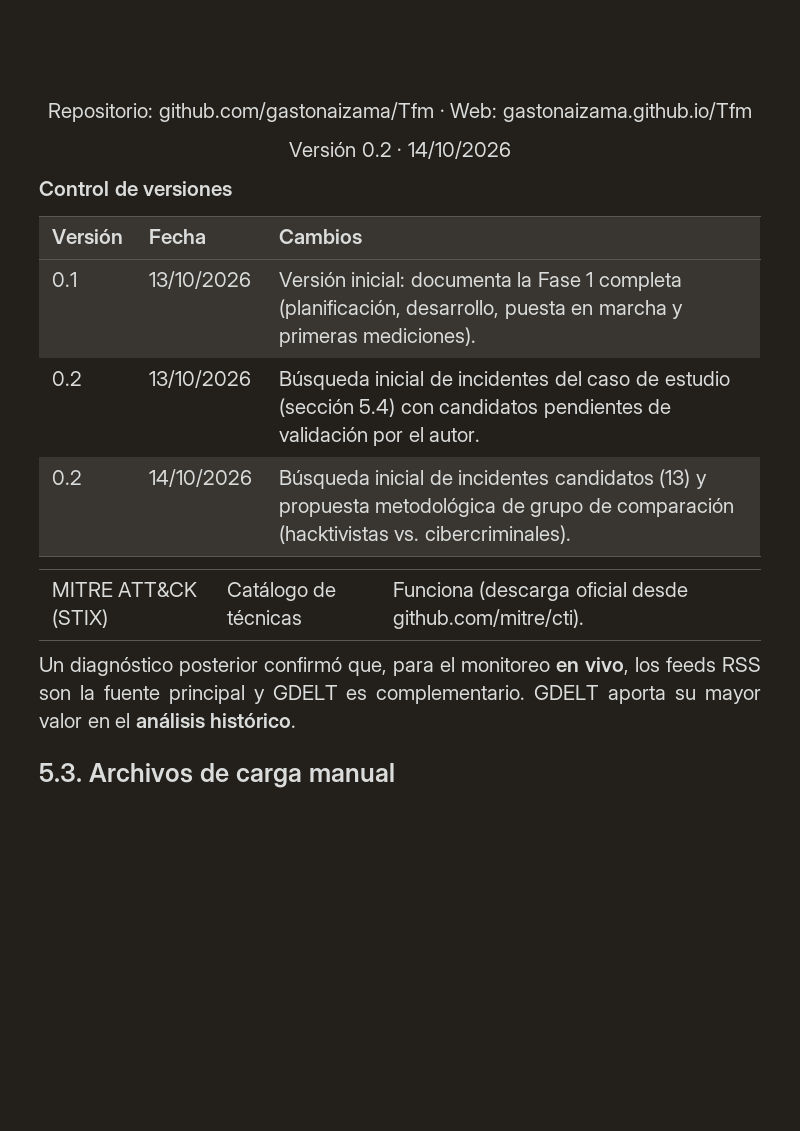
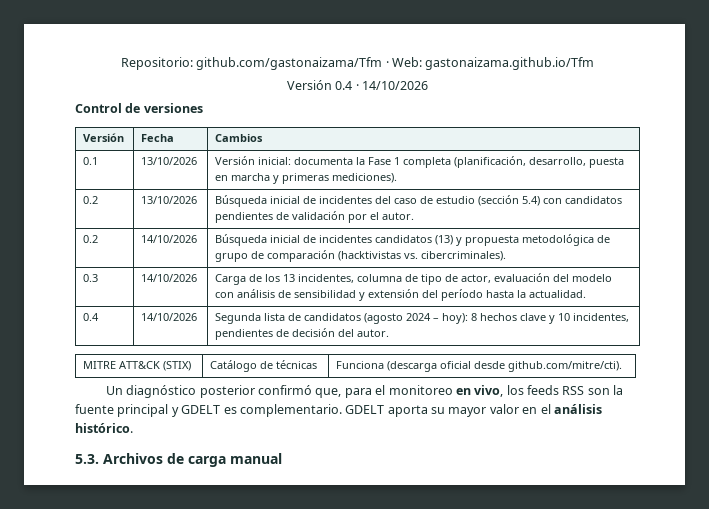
[361,142,392,157] 0.2 -> [335,81,353,90] 0.4
(571, 534) none -> [83,274,99,282] [141,274,198,282] [215,273,613,285] [215,289,587,301] [83,313,100,321] [141,313,198,321] [215,313,630,324] [215,328,390,340] // 0.3 | 14/10/2026 | Carga de los 13 incidentes, columna de tipo de actor, evaluación del modelo con análisis de sensibilidad y extensión del período hasta la actualidad. // 0.4 | 14/10/2026 | Segunda lista de candidatos (agosto 2024 – hoy): 8 hechos clave y 10 incidentes, pendientes de decisión del autor.

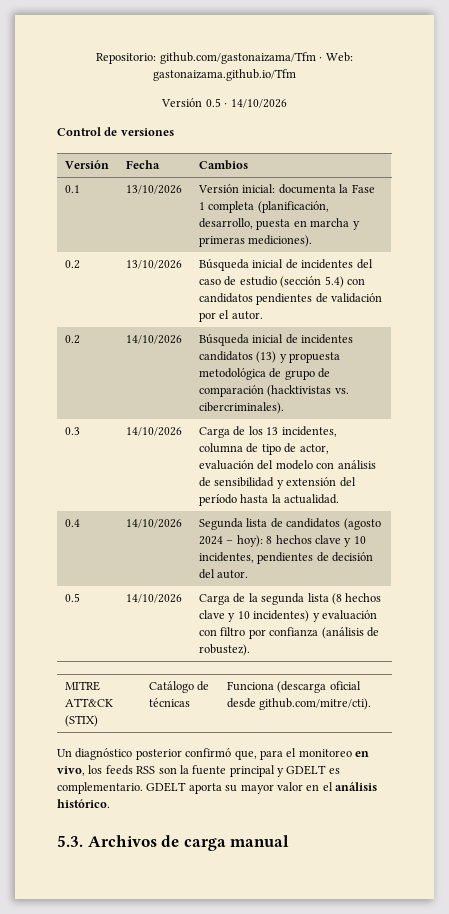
[335,81,353,90] 0.4 -> [205,98,221,107] 0.5
(390, 333) none -> [65,593,81,602] [126,594,183,603] [199,593,382,605] [199,610,377,622] [199,627,379,639] [199,644,251,656] // 0.5 | 14/10/2026 | Carga de la segunda lista (8 hechos clave y 10 incidentes) y evaluación con filtro por confianza (análisis de robustez).

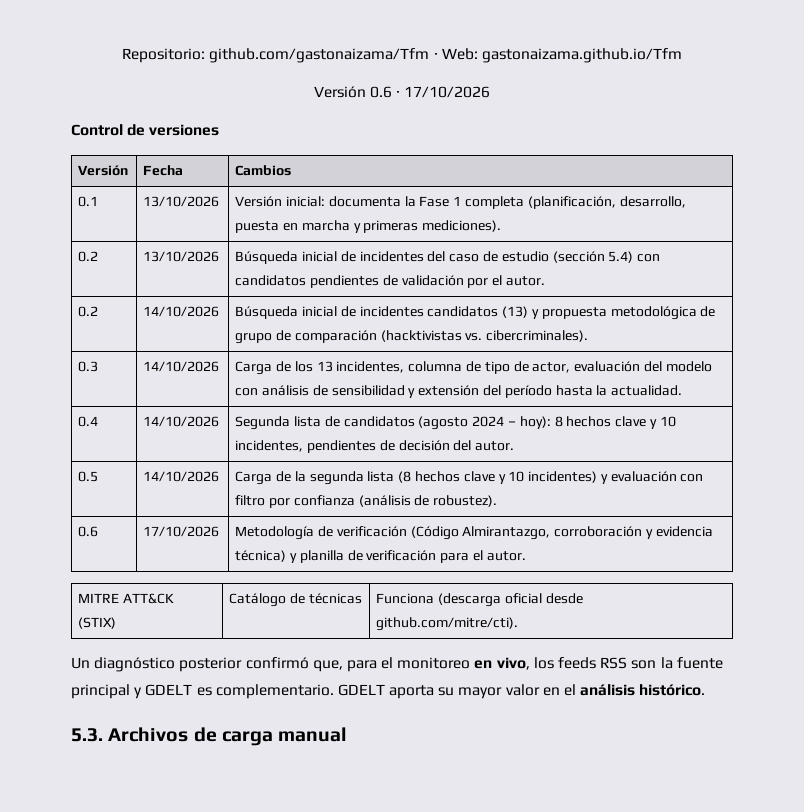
[205,98,287,108] 0.5 · 14/10/2026 -> [369,86,491,98] 0.6 · 17/10/2026
(251, 650) none -> [78,526,99,537] [143,526,220,537] [235,526,713,540] [235,550,526,563] // 0.6 | 17/10/2026 | Metodología de verificación (Código Almirantazgo, corroboración y evidencia técnica) y planilla de verificación para el autor.

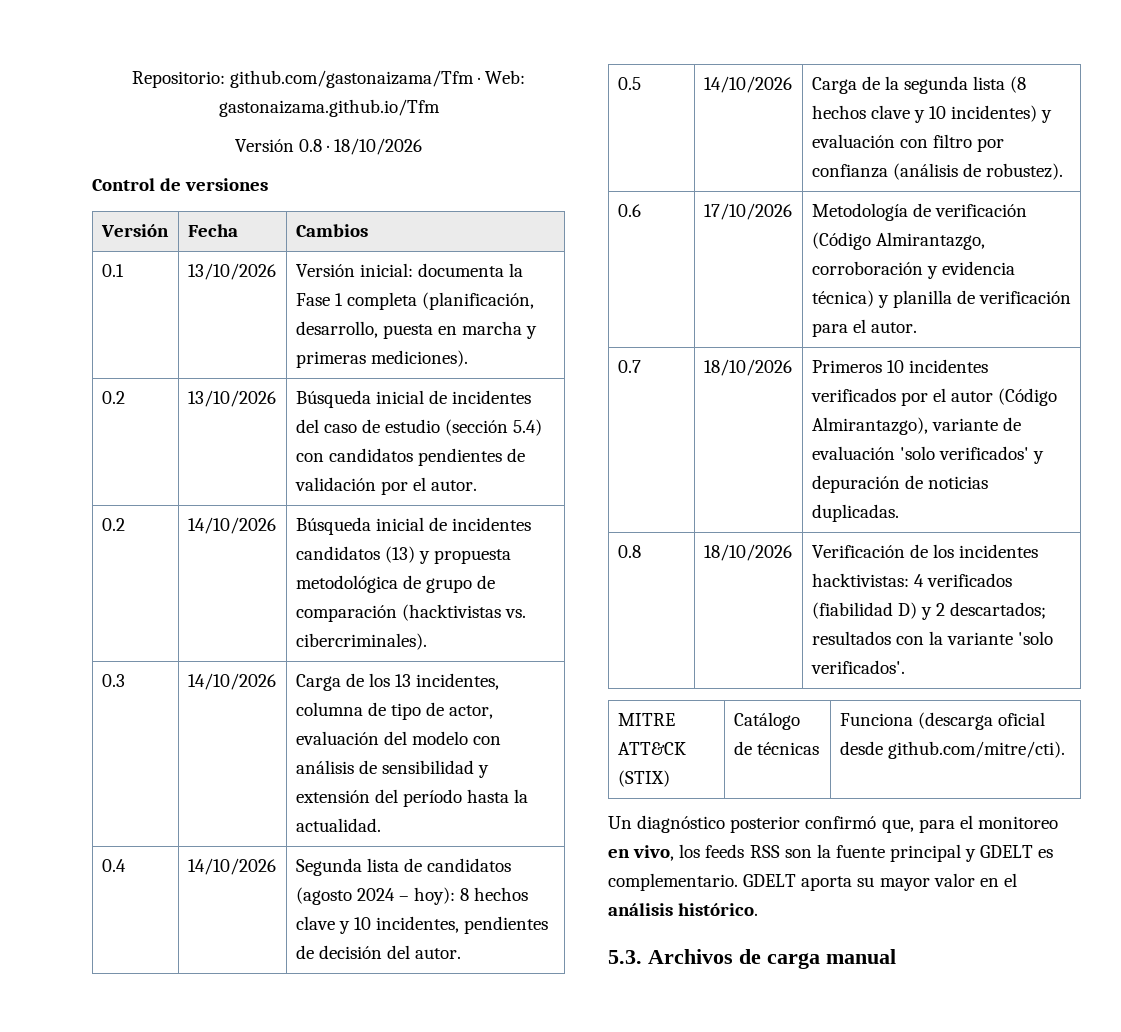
[369,86,491,98] 0.6 · 17/10/2026 -> [298,138,423,155] 0.8 · 18/10/2026
(526, 556) none -> [617,360,641,373] [703,359,792,376] [811,359,988,373] [810,388,1058,406] [811,417,1021,435] [811,446,1044,464] [811,475,988,493] [811,504,899,522] [617,545,641,558] [703,544,792,561] [811,544,1038,558] [811,573,1012,587] [811,602,1047,620] [811,631,1054,645] [810,660,905,674] // 0.7 | 18/10/2026 | Primeros 10 incidentes verificados por el autor (Código Almirantazgo), variante de evaluación 'solo verificados' y depuración de noticias duplicadas. // 0.8 | 18/10/2026 | Verificación de los incidentes hacktivistas: 4 verificados (fiabilidad D) y 2 descartados; resultados con la variante 'solo verificados'.

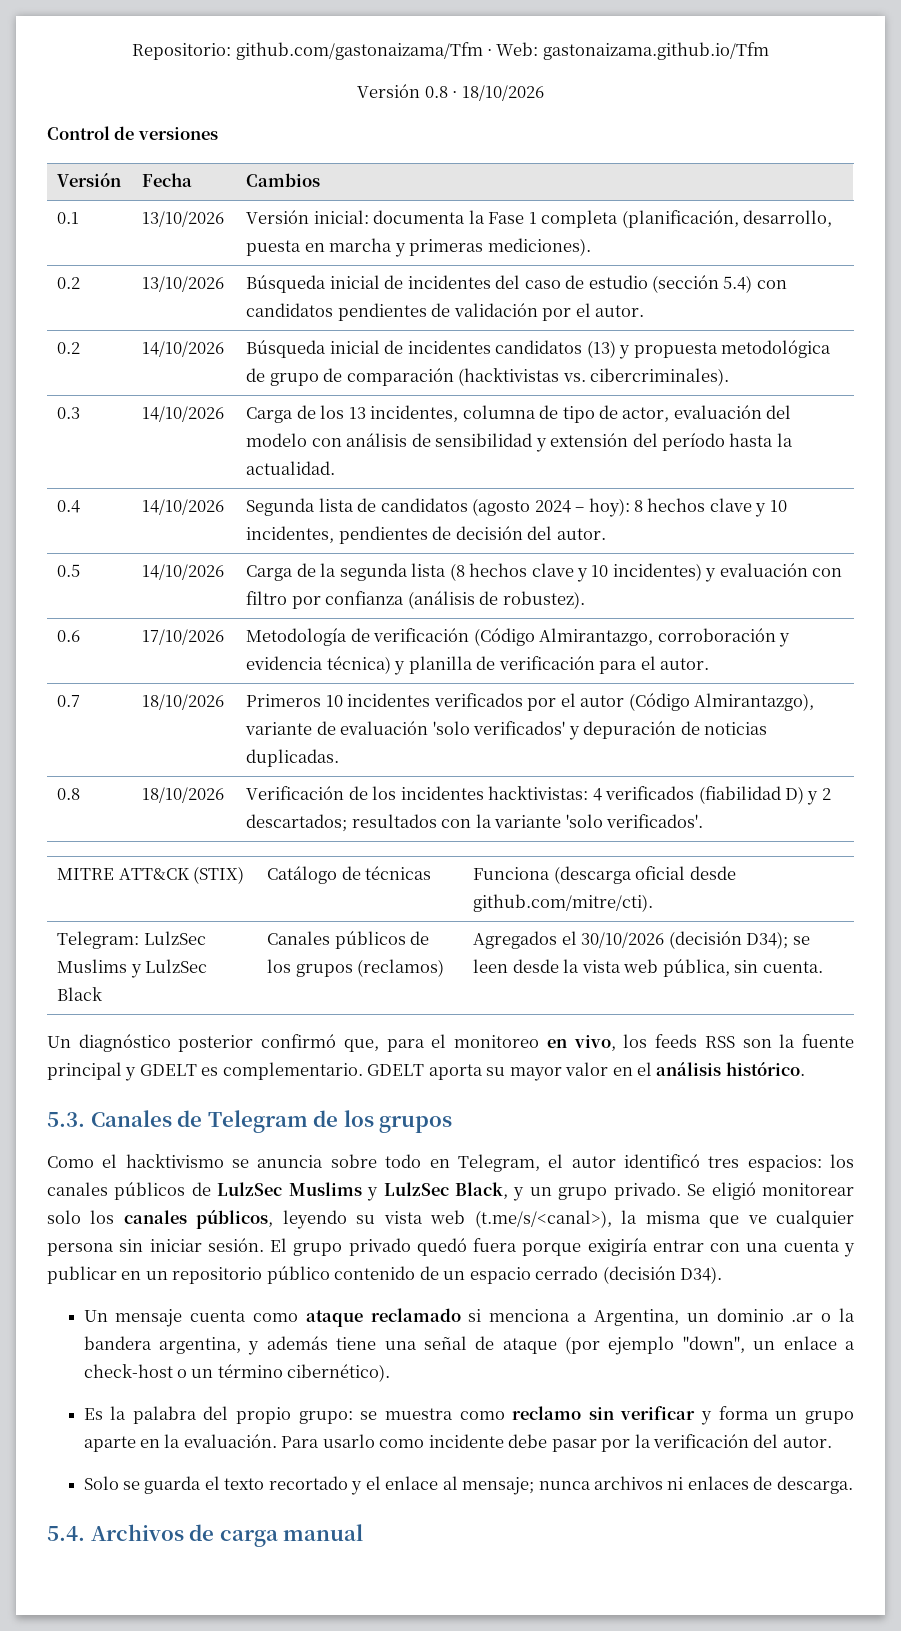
(1065, 750) none -> [57,931,206,949] [57,959,208,978] [57,987,103,1001] [267,931,430,949] [267,959,445,977] [473,931,810,949] [473,959,823,977] // Telegram: LulzSec Muslims y LulzSec Black | Canales públicos de los grupos (reclamos) | Agregados el 30/10/2026 (decisión D34); se leen desde la vista web pública, sin cuenta.
(642, 957) none -> [90,1110,453,1133] [47,1154,854,1172] [47,1182,855,1201] [47,1209,854,1229] [47,1238,855,1257] [47,1266,723,1284] [83,1308,856,1327] [83,1336,855,1355] [83,1364,391,1382] [83,1406,855,1425] [83,1434,832,1452] [83,1476,853,1495] [47,1526,85,1541] Canales de Telegram de los grupos // Como el hacktivismo se anuncia sobre todo en Telegram, el autor identificó tres espacios: los canales públicos de LulzSec Muslims y LulzSec Black, y un grupo privado. Se eligió monitorear solo los canales públicos, leyendo su vista web (t.me/s/<canal>), la misma que ve cualquier persona sin iniciar sesión. El grupo privado quedó fuera porque exigiría entrar con una cuenta y publicar en un repositorio público contenido de un espacio cerrado (decisión D34). // Un mensaje cuenta como ataque reclamado si menciona a Argentina, un dominio .ar o la bandera argentina, y además tiene una señal de ataque (por ejemplo "down", un enlace a check-host o un término cibernético). // Es la palabra del propio grupo: se muestra como reclamo sin verificar y forma un grupo aparte en la evaluación. Para usarlo como incidente debe pasar por la verificación del autor. // Solo se guarda el texto recortado y el enlace al mensaje; nunca archivos ni enlaces de descarga. // 5.4.

